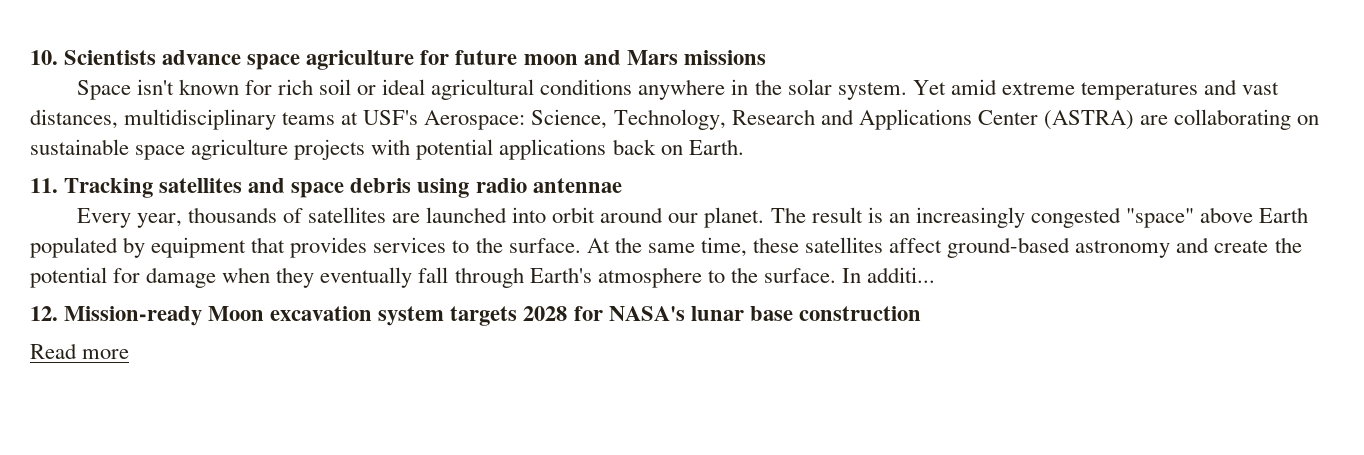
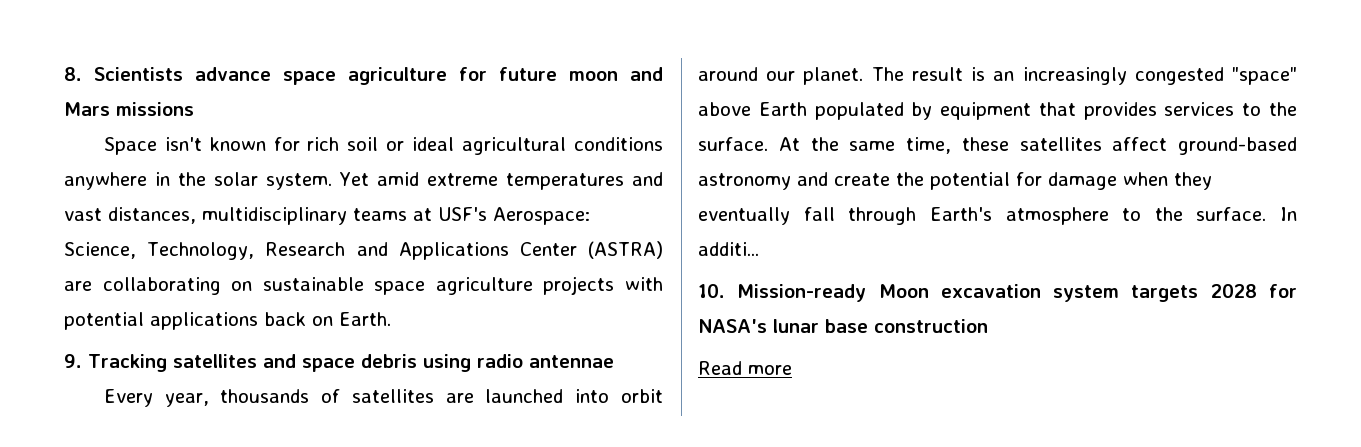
[30,50,58,65] 10. -> [64,67,82,81] 8.
[30,178,58,193] 11. -> [64,354,82,368] 9.
[30,306,58,321] 12. -> [698,284,725,298] 10.

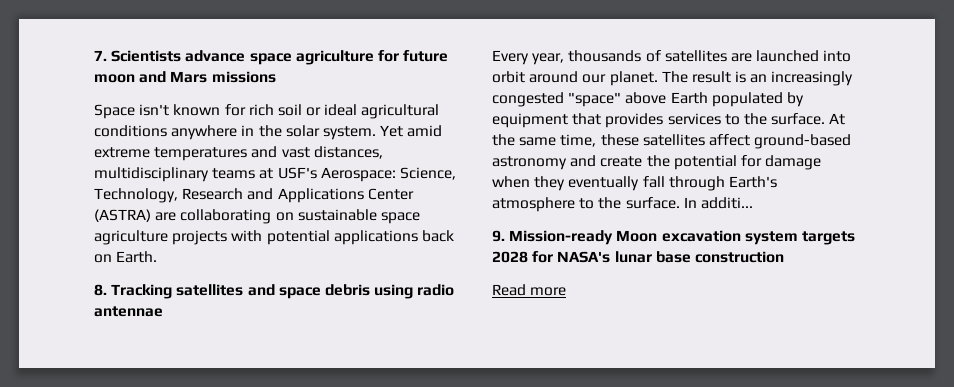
[64,67,82,81] 8. -> [94,50,107,61] 7.
[64,354,82,368] 9. -> [94,284,107,296] 8.
[698,284,725,298] 10. -> [492,230,505,242] 9.

